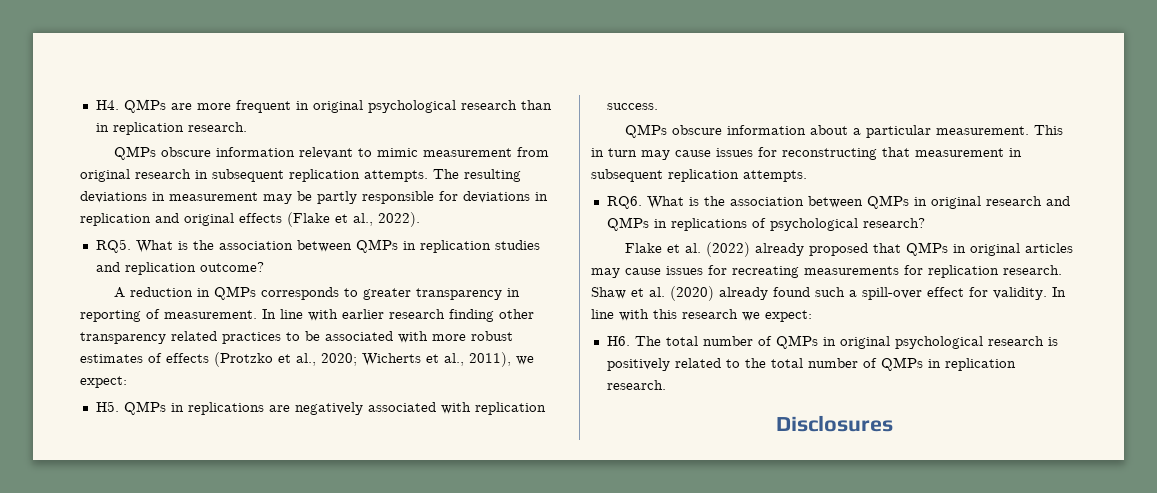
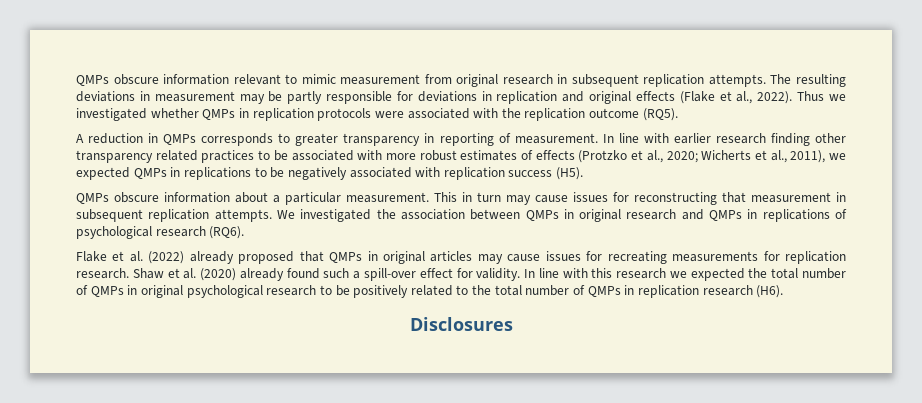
[95,99,552,113] [95,122,247,135] H4. QMPs are more frequent in original psychological research than in replication research. // -> (76, 80) none
[95,239,540,253] [95,262,264,275] // RQ5. What is the association between QMPs in replication studies and replication outcome? -> [797,91,847,101] [76,108,678,121] Thus we investigated whether QMPs in replication protocols were associated with the replication outcome (RQ5).
[80,376,127,388] [95,401,290,415] expect: // H5. QMPs in replications are -> [76,167,285,180] expected QMPs in replications to be
[606,103,658,110] success. -> [508,167,584,180] success (H5).
[606,196,699,209] // RQ6. What is -> [276,209,372,222] We investigated
[862,218,925,228] research? -> [155,226,245,239] research (RQ6).
[765,310,812,322] [606,336,661,346] expect: // H6. The -> [690,268,768,281] expected the
[1047,337,1058,346] is -> [319,285,350,296] to be
[606,380,666,390] research. -> [702,285,784,298] research (H6).

